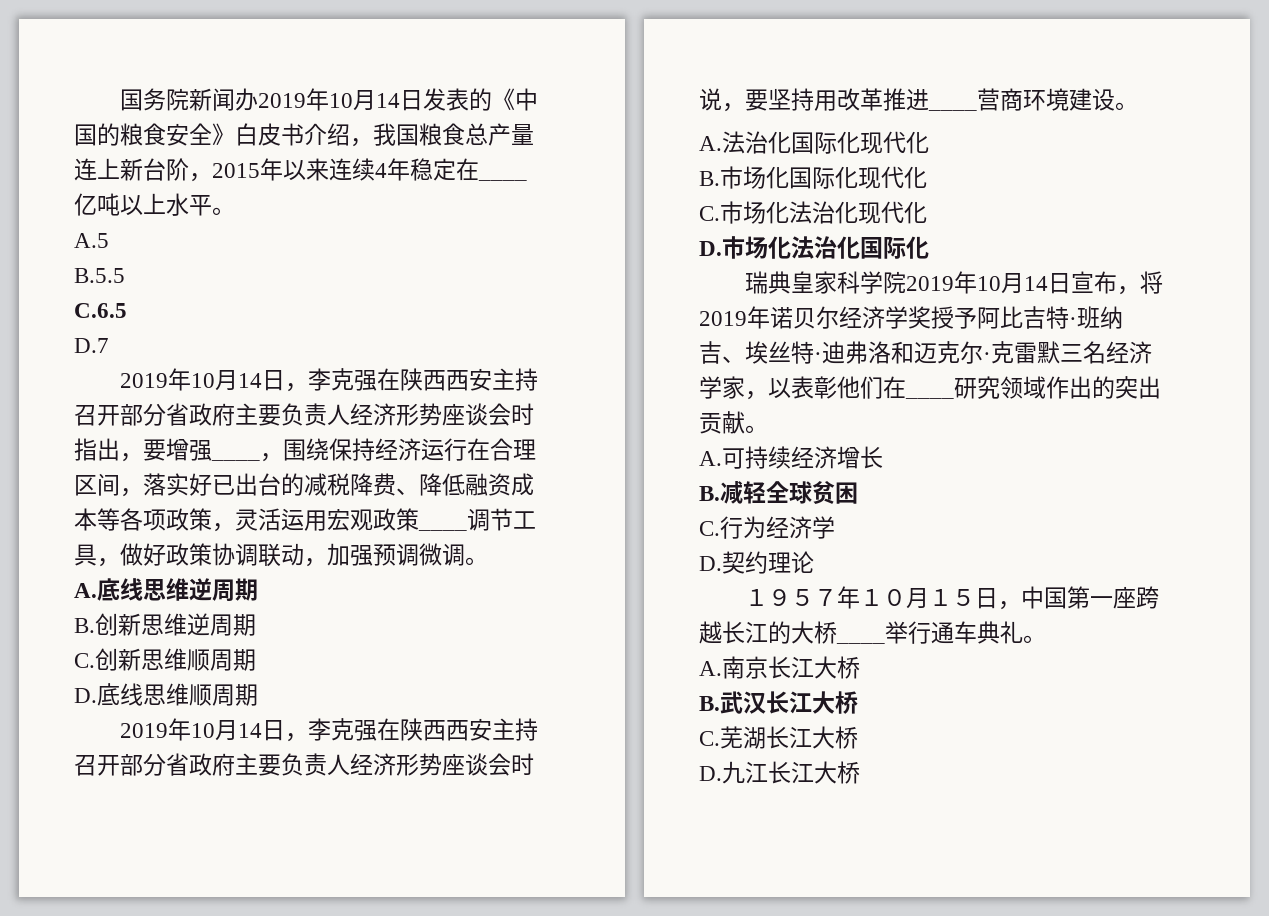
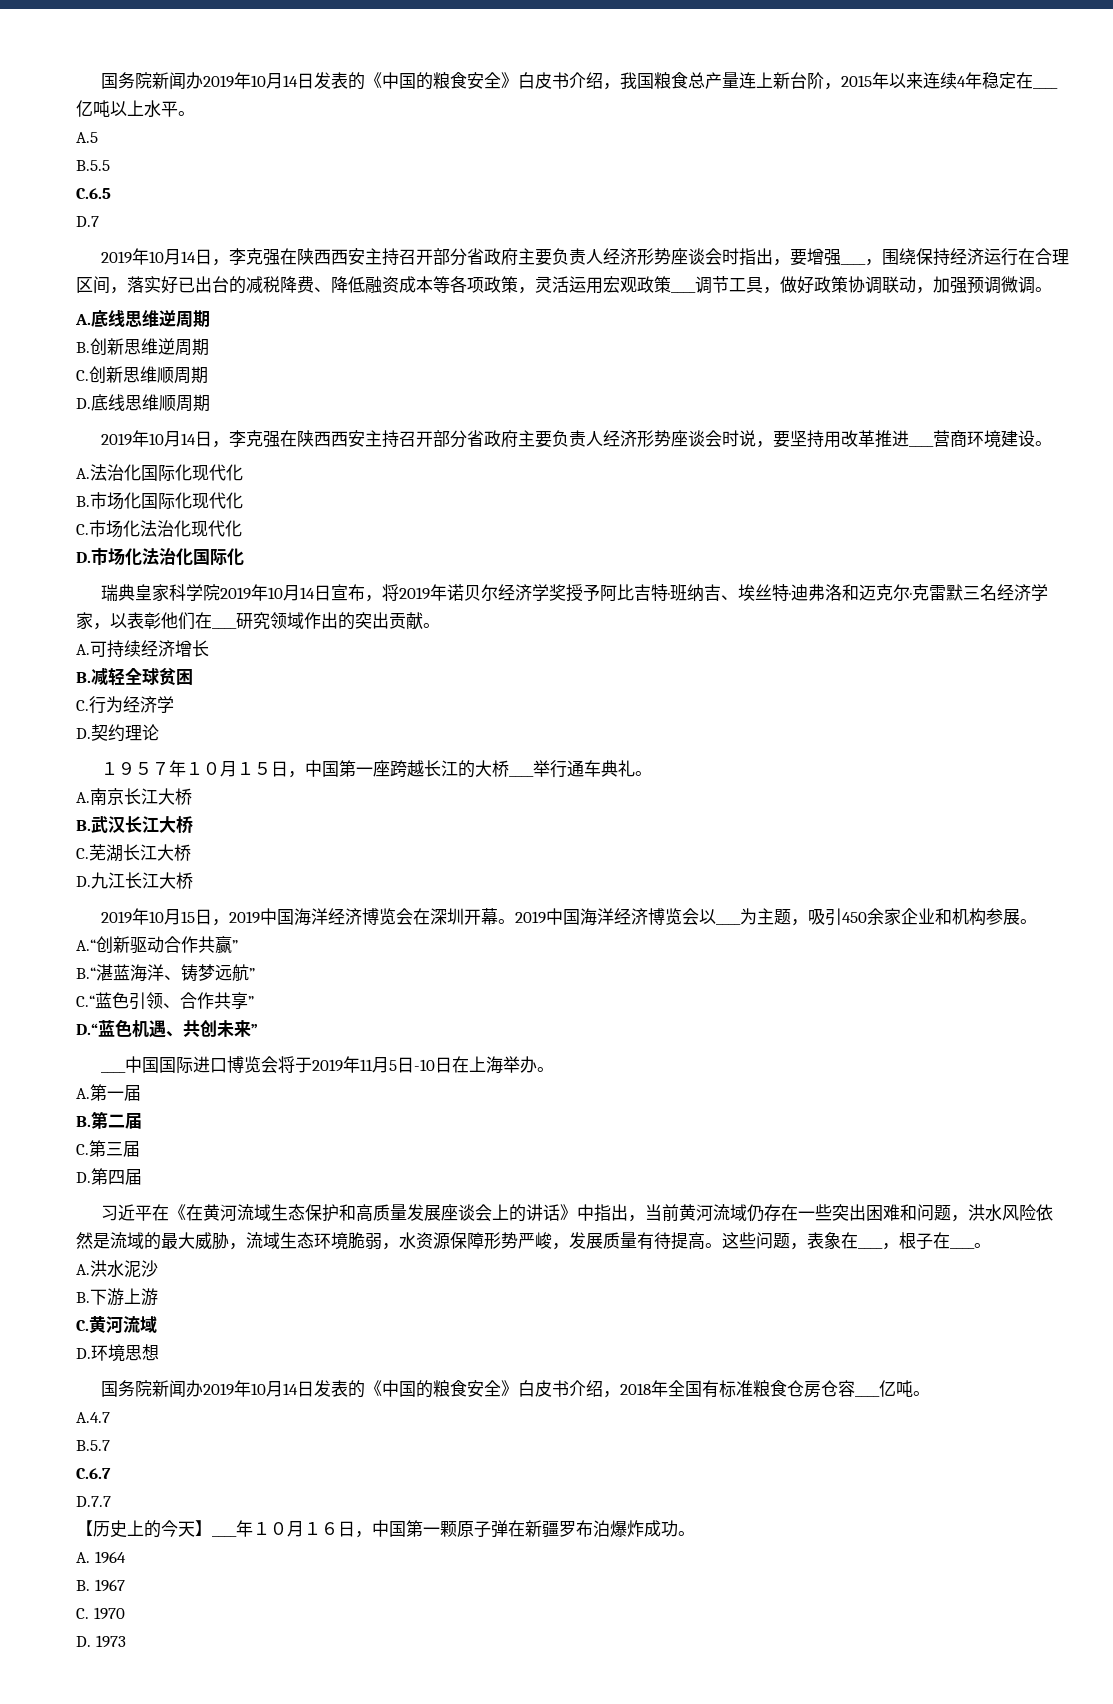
(860, 772) none -> [101,908,1038,926] [76,936,238,954] [76,964,255,982] [76,992,254,1010] [76,1019,258,1038] [101,1056,555,1074] [76,1084,141,1101] [76,1111,142,1129] [76,1140,140,1157] [76,1168,142,1185] [101,1204,1054,1222] [76,1232,991,1250] [76,1260,158,1278] [76,1288,158,1306] [76,1316,157,1333] [76,1344,159,1362] [101,1380,931,1398] [76,1412,110,1423] [76,1440,110,1451] [76,1468,111,1479] [76,1496,111,1507] [76,1520,695,1538] [76,1551,126,1564] [76,1579,125,1592] [76,1607,125,1620] [76,1635,126,1648] // 2019年10月15日，2019中国海洋经济博览会在深圳开幕。2019中国海洋经济博览会以____为主题，吸引450余家企业和机构参展。 // A.“创新驱动合作共赢” // B.“湛蓝海洋、铸梦远航” // C.“蓝色引领、合作共享” // D.“蓝色机遇、共创未来” // ____中国国际进口博览会将于2019年11月5日-10日在上海举办。 // A.第一届 // B.第二届 // C.第三届 // D.第四届 // 习近平在《在黄河流域生态保护和高质量发展座谈会上的讲话》中指出，当前黄河流域仍存在一些突出困难和问题，洪水风险依然是流域的最大威胁，流域生态环境脆弱，水资源保障形势严峻，发展质量有待提高。这些问题，表象在____，根子在____。 // A.洪水泥沙 // B.下游上游 // C.黄河流域 // D.环境思想 // 国务院新闻办2019年10月14日发表的《中国的粮食安全》白皮书介绍，2018年全国有标准粮食仓房仓容____亿吨。 // A.4.7 // B.5.7 // C.6.7 // D.7.7 // 【历史上的今天】____年１０月１６日，中国第一颗原子弹在新疆罗布泊爆炸成功。 // A. 1964 // B. 1967 // C. 1970 // D. 1973

